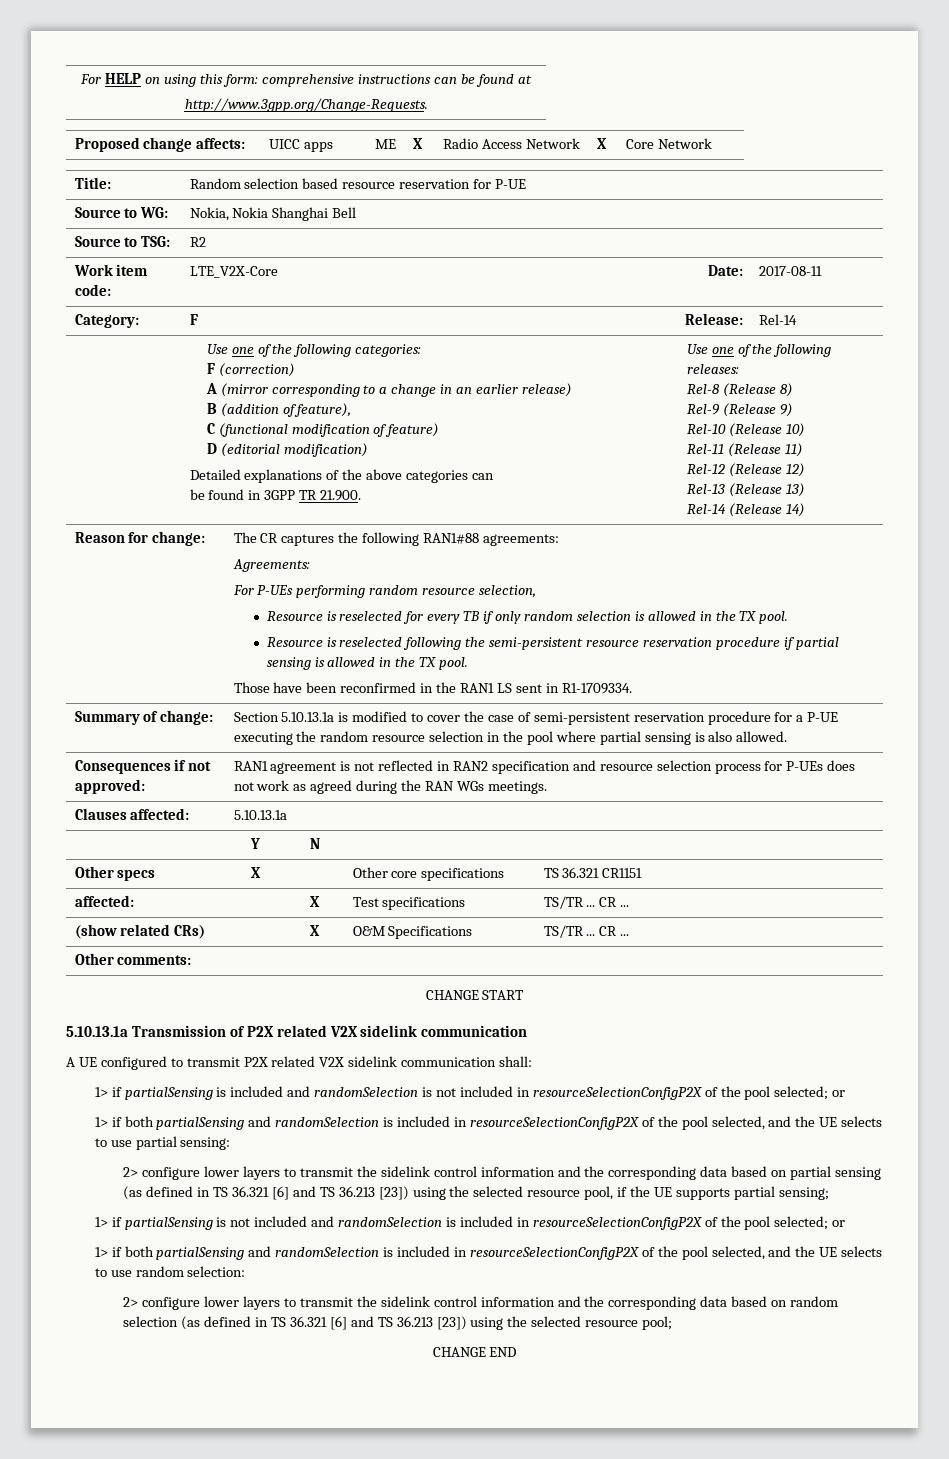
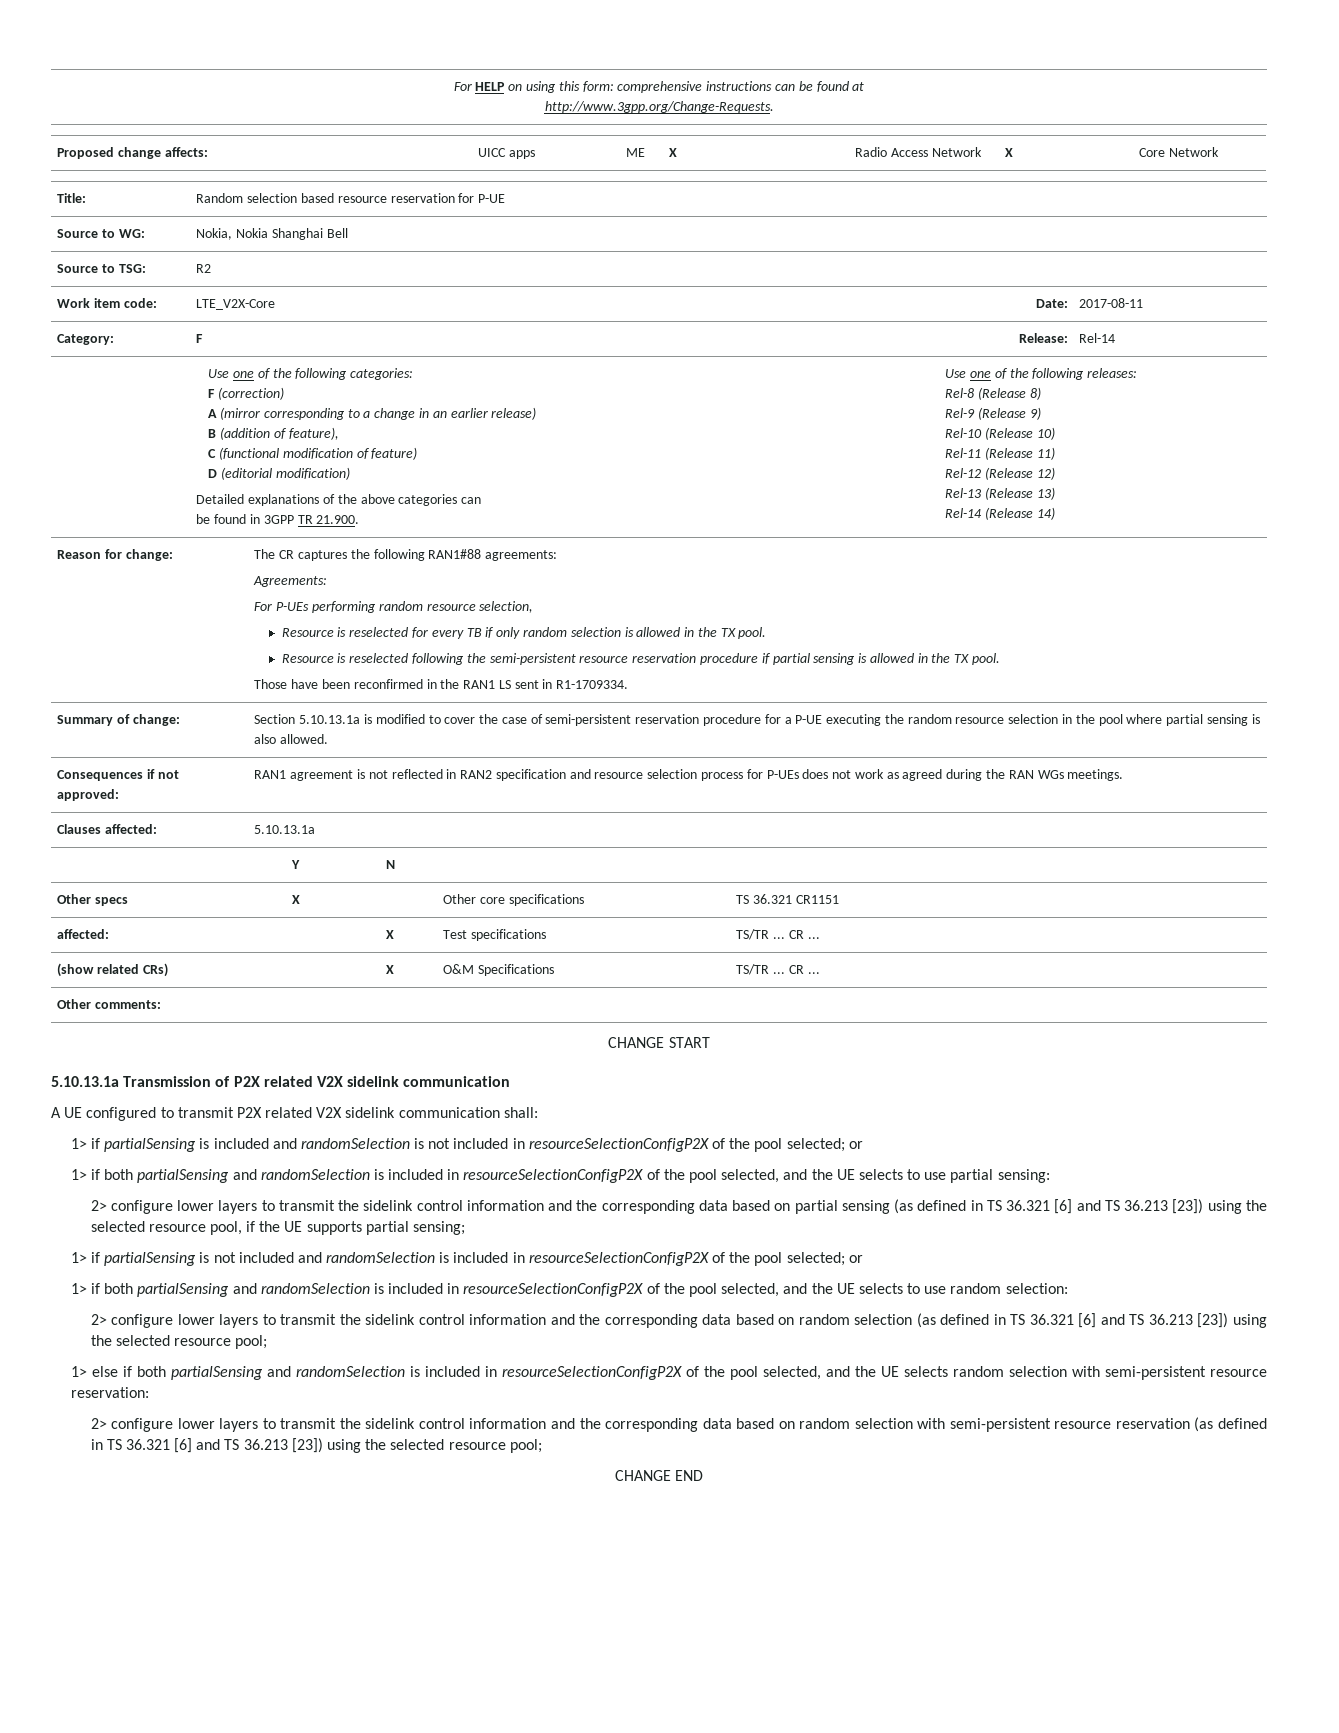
(673, 1323) none -> [70,1366,1267,1380] [70,1387,149,1398] [90,1417,1268,1432] [90,1438,542,1453] // 1> else if both partialSensing and randomSelection is included in resourceSelectionConfigP2X of the pool selected, and the UE selects random selection with semi-persistent resource reservation: // 2> configure lower layers to transmit the sidelink control information and the corresponding data based on random selection with semi-persistent resource reservation (as defined in TS 36.321 [6] and TS 36.213 [23]) using the selected resource pool;

